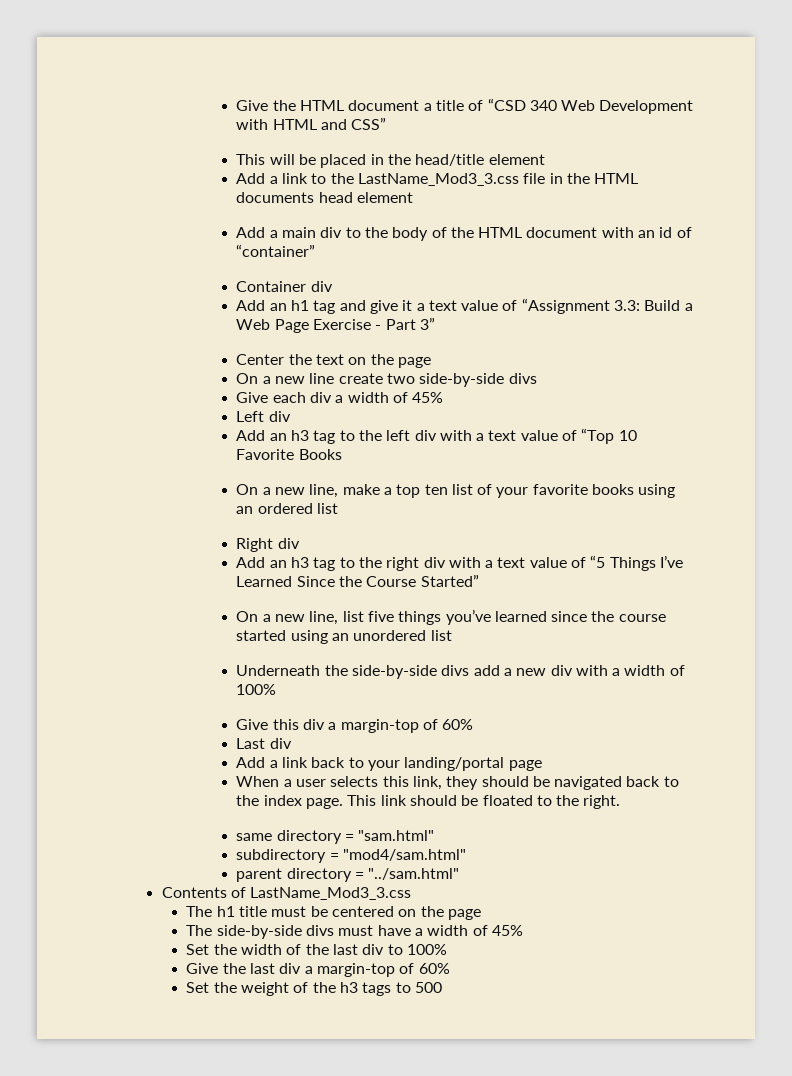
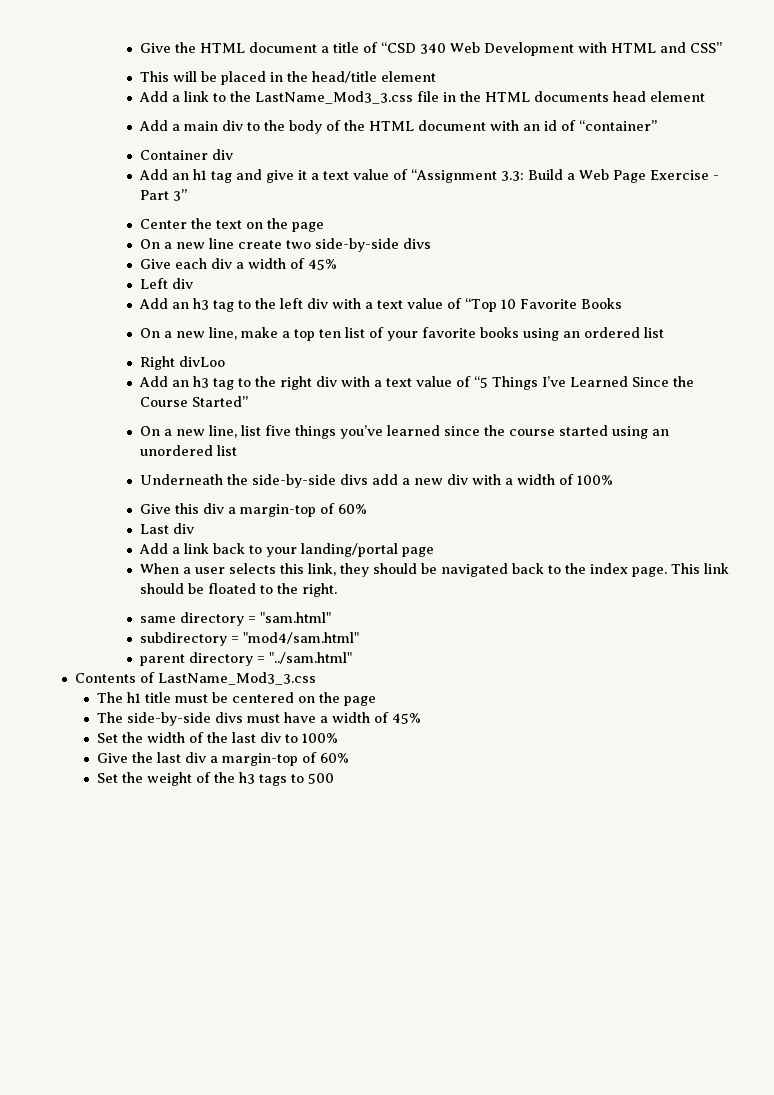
[277,538,300,549] div -> [178,356,225,367] divLoo

